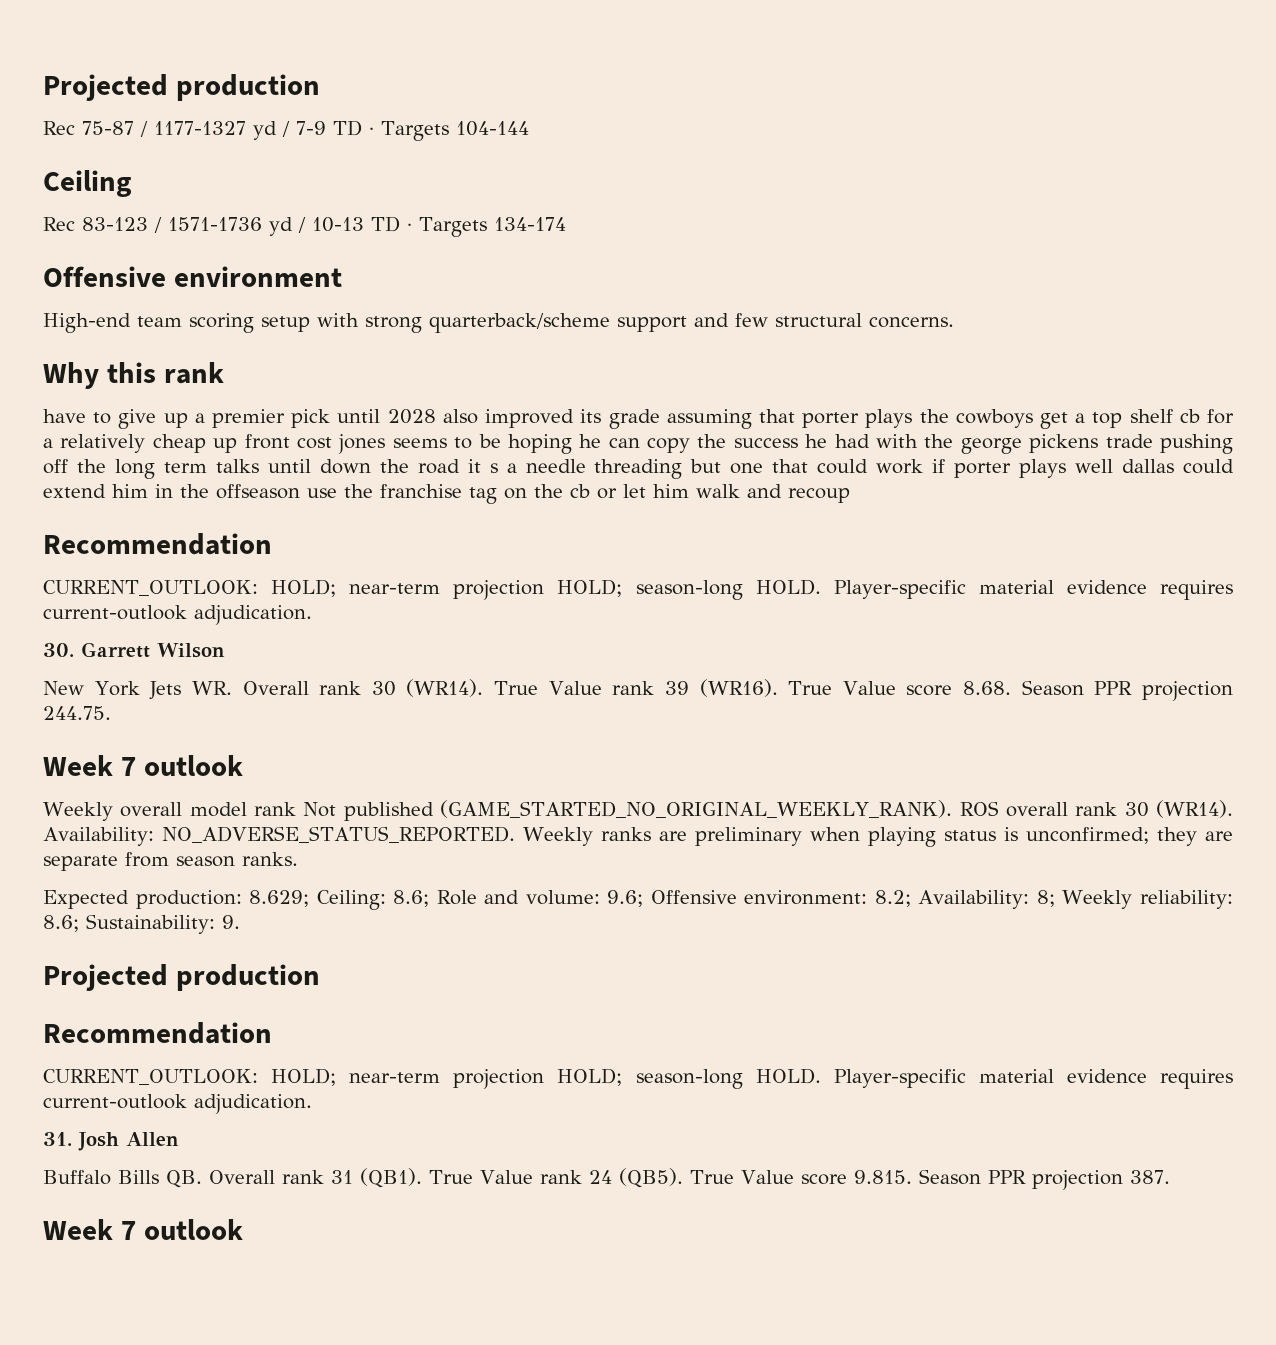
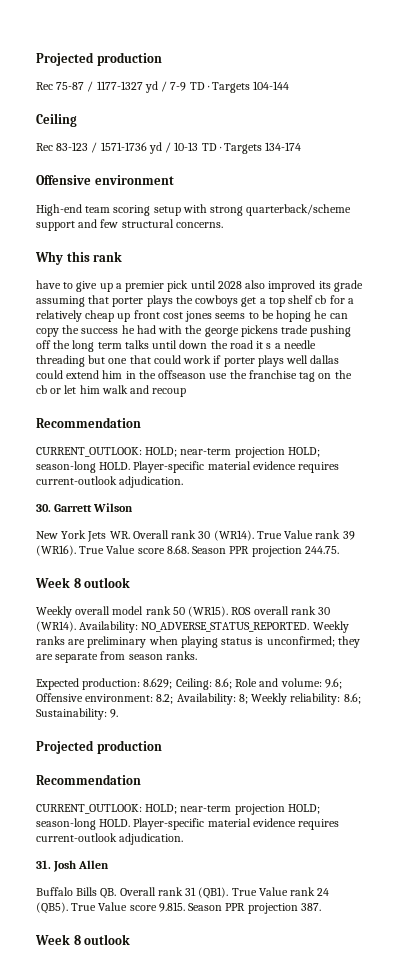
[120,757,136,776] 7 -> [73,578,81,588] 8
[303,800,953,821] Not published (GAME_STARTED_NO_ORIGINAL_WEEKLY_RANK). -> [172,606,229,617] 50 (WR15).
[120,1221,136,1240] 7 -> [73,935,81,945] 8

